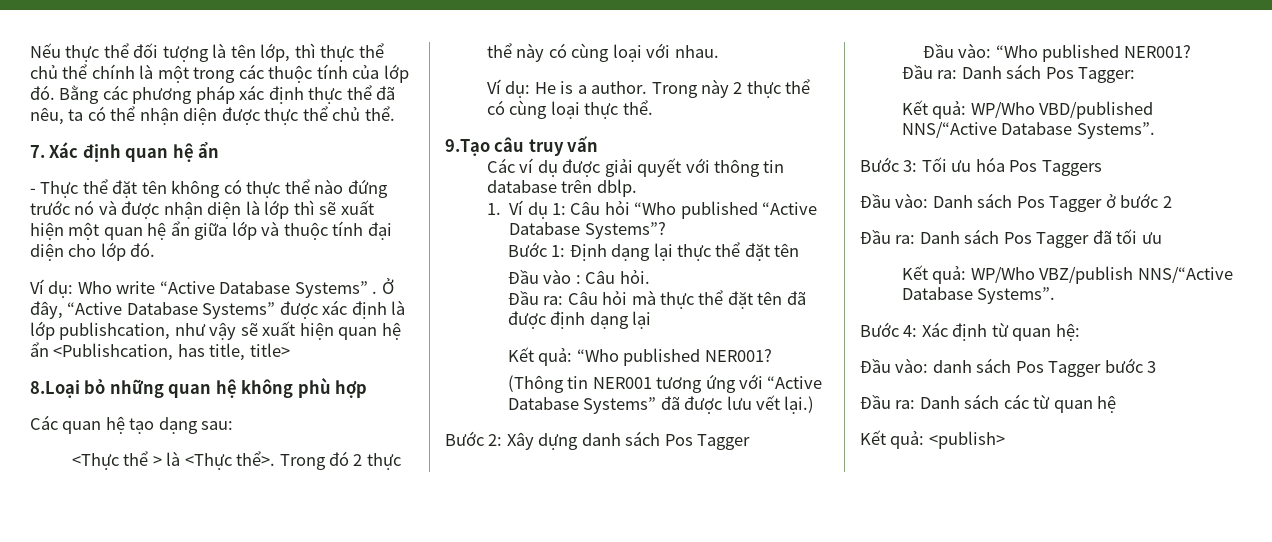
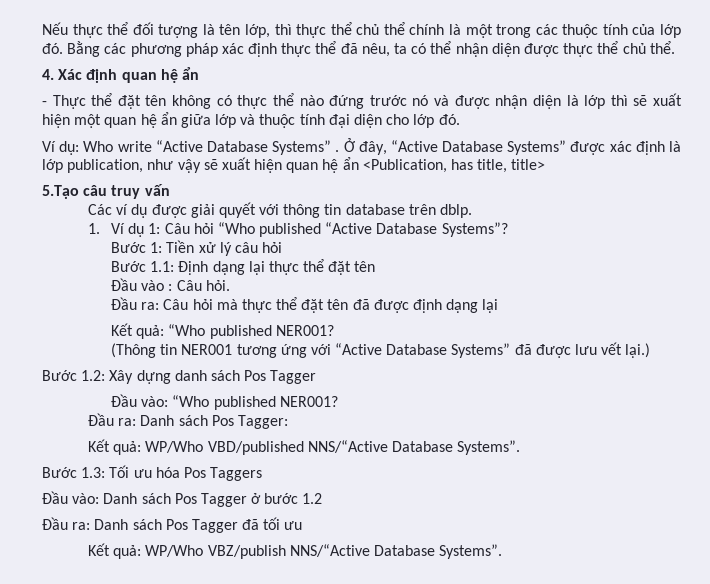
[30,145,45,158] 7. -> [42,69,54,80] 4.
[59,322,171,340] publishcation, -> [67,159,144,173] publication,
[53,343,174,361] <Publishcation, -> [362,159,447,173] <Publication,
[30,378,368,398] [30,415,234,434] [71,451,401,470] [486,43,719,62] [486,79,811,98] [486,100,653,119] [445,139,490,156] 8.Loại bỏ những quan hệ không phù hợp // Các quan hệ tạo dạng sau: // <Thực thể > là <Thực thể>. Trong đó 2 thực thể này có cùng loại với nhau. // Ví dụ: He is a author. Trong này 2 thực thể có cùng loại thực thể. // 9.Tạo -> [42,185,79,199] 5.Tạo
(566, 251) none -> [166,240,283,256] [111,261,175,272] Tiền xử lý câu hỏi // Bước 1.1:
[488,434,503,446] 2: -> [81,370,106,381] 1.2:
[903,160,918,172] 3: -> [81,467,106,478] 1.3:
[1162,196,1172,208] 2 -> [302,493,323,504] 1.2
[860,322,1080,341] [860,358,1157,377] [860,394,1117,413] [860,430,1005,449] // Bước 4: Xác định từ quan hệ: // Đầu vào: danh sách Pos Tagger bước 3 // Đầu ra: Danh sách các từ quan hệ // Kết quả: <publish> -> (503, 551) none

